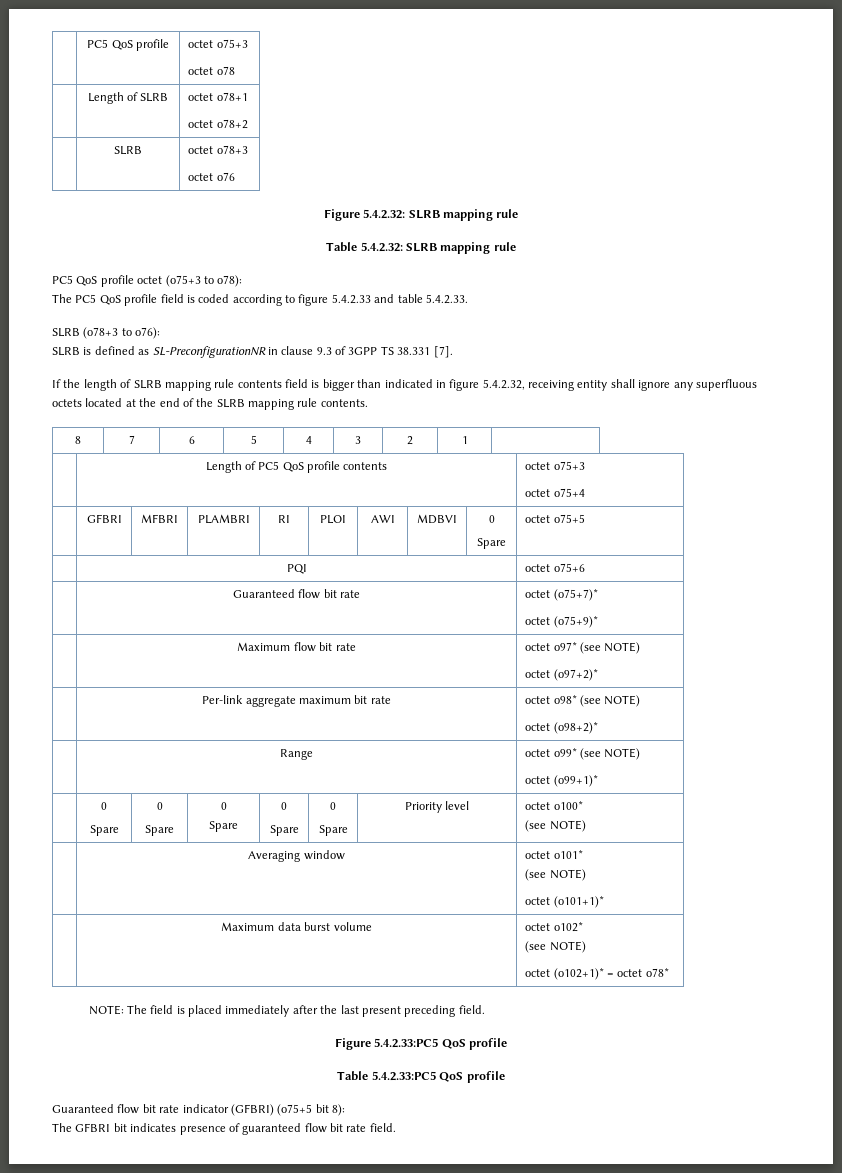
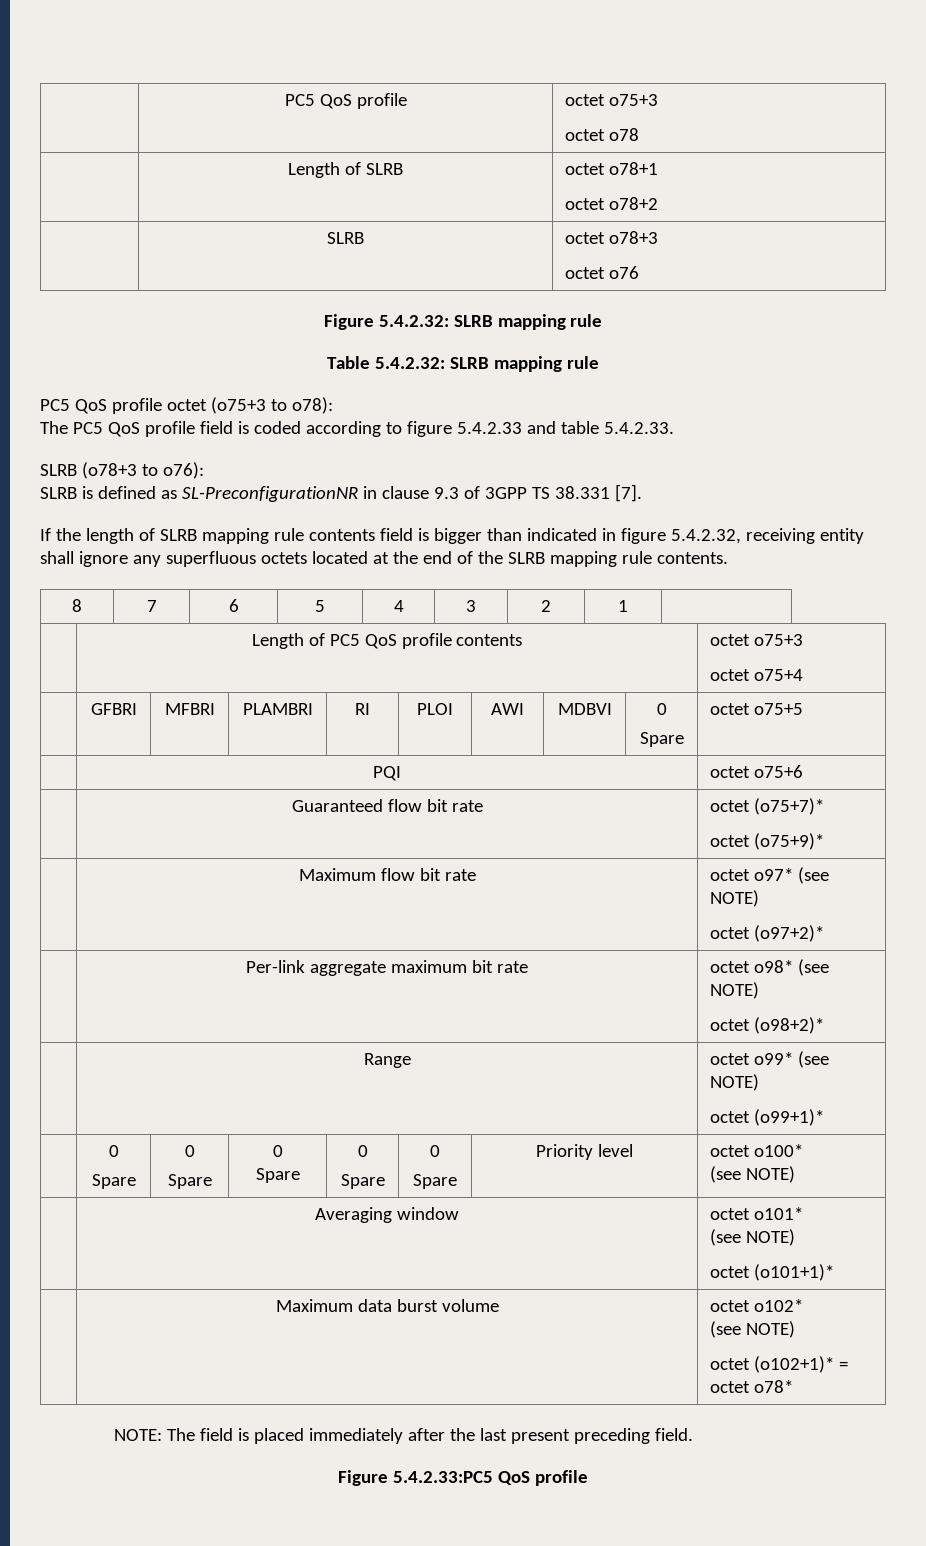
[337,1071,505,1083] [52,1104,345,1116] [52,1123,396,1135] // Table 5.4.2.33:PC5 QoS profile // Guaranteed flow bit rate indicator (GFBRI) (o75+5 bit 8): // The GFBRI bit indicates presence of guaranteed flow bit rate field. -> (588, 1478) none

